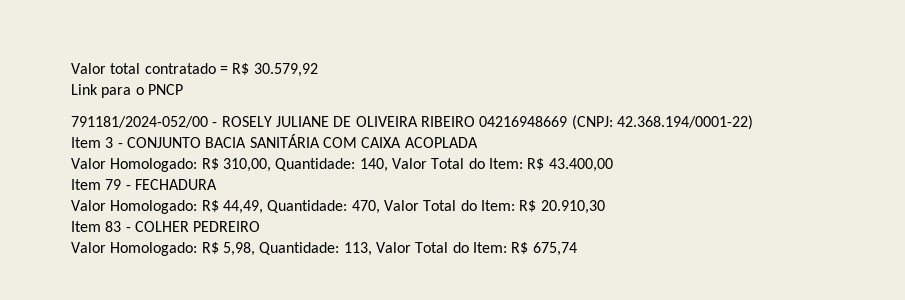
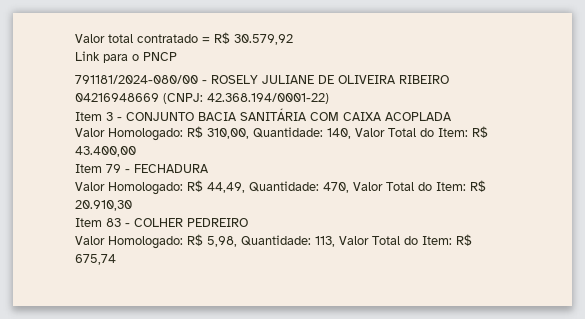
[71,116,208,128] 791181/2024-052/00 -> [75,75,198,84] 791181/2024-080/00

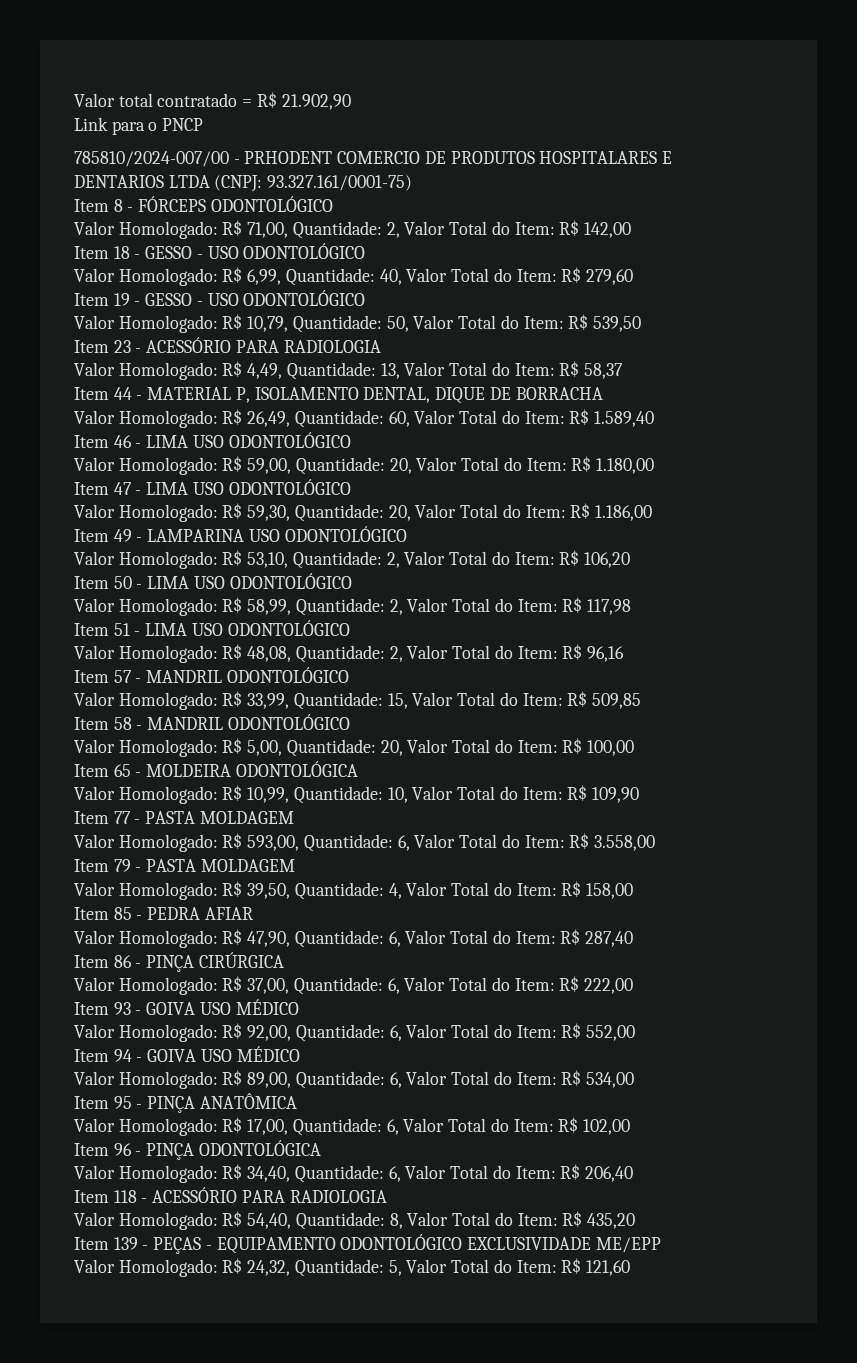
[234,34,293,45] 30.579,92 -> [281,94,351,110] 21.902,90
[75,75,449,84] [75,93,329,104] [75,108,452,121] [75,126,488,141] [75,146,136,157] [75,164,209,173] [75,180,486,195] [75,200,132,211] [75,218,248,227] [75,234,472,249] [75,254,116,265] 791181/2024-080/00 - ROSELY JULIANE DE OLIVEIRA RIBEIRO 04216948669 (CNPJ: 42.368.194/0001-22) // Item 3 - CONJUNTO BACIA SANITÁRIA COM CAIXA ACOPLADA // Valor Homologado: R$ 310,00, Quantidade: 140, Valor Total do Item: R$ 43.400,00 // Item 79 - FECHADURA // Valor Homologado: R$ 44,49, Quantidade: 470, Valor Total do Item: R$ 20.910,30 // Item 83 - COLHER PEDREIRO // Valor Homologado: R$ 5,98, Quantidade: 113, Valor Total do Item: R$ 675,74 -> [74,151,673,167] [74,175,413,192] [74,196,333,212] [74,220,631,239] [74,243,366,259] [74,267,633,286] [74,290,366,306] [74,314,641,333] [74,337,381,353] [74,361,623,380] [74,387,603,404] [74,409,654,428] [74,432,351,448] [74,456,654,475] [74,479,351,495] [74,503,652,522] [74,526,407,542] [74,550,630,569] [74,573,352,589] [74,597,631,616] [74,620,350,636] [74,644,624,663] [74,667,349,683] [74,691,641,710] [74,714,350,730] [74,738,634,757] [74,761,358,777] [74,785,639,804] [74,811,294,824] [74,833,655,852] [74,859,295,872] [74,881,633,900] [74,907,253,920] [74,929,633,948] [74,952,284,972] [74,976,633,995] [74,999,299,1015] [74,1023,635,1042] [74,1046,300,1062] [74,1070,634,1089] [74,1093,297,1113] [74,1117,630,1136] [74,1140,321,1160] [74,1164,633,1183] [74,1187,387,1203] [74,1211,635,1230] [74,1234,661,1254] [74,1258,630,1277] 785810/2024-007/00 - PRHODENT COMERCIO DE PRODUTOS HOSPITALARES E DENTARIOS LTDA (CNPJ: 93.327.161/0001-75) // Item 8 - FÓRCEPS ODONTOLÓGICO // Valor Homologado: R$ 71,00, Quantidade: 2, Valor Total do Item: R$ 142,00 // Item 18 - GESSO - USO ODONTOLÓGICO // Valor Homologado: R$ 6,99, Quantidade: 40, Valor Total do Item: R$ 279,60 // Item 19 - GESSO - USO ODONTOLÓGICO // Valor Homologado: R$ 10,79, Quantidade: 50, Valor Total do Item: R$ 539,50 // Item 23 - ACESSÓRIO PARA RADIOLOGIA // Valor Homologado: R$ 4,49, Quantidade: 13, Valor Total do Item: R$ 58,37 // Item 44 - MATERIAL P, ISOLAMENTO DENTAL, DIQUE DE BORRACHA // Valor Homologado: R$ 26,49, Quantidade: 60, Valor Total do Item: R$ 1.589,40 // Item 46 - LIMA USO ODONTOLÓGICO // Valor Homologado: R$ 59,00, Quantidade: 20, Valor Total do Item: R$ 1.180,00 // Item 47 - LIMA USO ODONTOLÓGICO // Valor Homologado: R$ 59,30, Quantidade: 20, Valor Total do Item: R$ 1.186,00 // Item 49 - LAMPARINA USO ODONTOLÓGICO // Valor Homologado: R$ 53,10, Quantidade: 2, Valor Total do Item: R$ 106,20 // Item 50 - LIMA USO ODONTOLÓGICO // Valor Homologado: R$ 58,99, Quantidade: 2, Valor Total do Item: R$ 117,98 // Item 51 - LIMA USO ODONTOLÓGICO // Valor Homologado: R$ 48,08, Quantidade: 2, Valor Total do Item: R$ 96,16 // Item 57 - MANDRIL ODONTOLÓGICO // Valor Homologado: R$ 33,99, Quantidade: 15, Valor Total do Item: R$ 509,85 // Item 58 - MANDRIL ODONTOLÓGICO // Valor Homologado: R$ 5,00, Quantidade: 20, Valor Total do Item: R$ 100,00 // Item 65 - MOLDEIRA ODONTOLÓGICA // Valor Homologado: R$ 10,99, Quantidade: 10, Valor Total do Item: R$ 109,90 // Item 77 - PASTA MOLDAGEM // Valor Homologado: R$ 593,00, Quantidade: 6, Valor Total do Item: R$ 3.558,00 // Item 79 - PASTA MOLDAGEM // Valor Homologado: R$ 39,50, Quantidade: 4, Valor Total do Item: R$ 158,00 // Item 85 - PEDRA AFIAR // Valor Homologado: R$ 47,90, Quantidade: 6, Valor Total do Item: R$ 287,40 // Item 86 - PINÇA CIRÚRGICA // Valor Homologado: R$ 37,00, Quantidade: 6, Valor Total do Item: R$ 222,00 // Item 93 - GOIVA USO MÉDICO // Valor Homologado: R$ 92,00, Quantidade: 6, Valor Total do Item: R$ 552,00 // Item 94 - GOIVA USO MÉDICO // Valor Homologado: R$ 89,00, Quantidade: 6, Valor Total do Item: R$ 534,00 // Item 95 - PINÇA ANATÔMICA // Valor Homologado: R$ 17,00, Quantidade: 6, Valor Total do Item: R$ 102,00 // Item 96 - PINÇA ODONTOLÓGICA // Valor Homologado: R$ 34,40, Quantidade: 6, Valor Total do Item: R$ 206,40 // Item 118 - ACESSÓRIO PARA RADIOLOGIA // Valor Homologado: R$ 54,40, Quantidade: 8, Valor Total do Item: R$ 435,20 // Item 139 - PEÇAS - EQUIPAMENTO ODONTOLÓGICO EXCLUSIVIDADE ME/EPP // Valor Homologado: R$ 24,32, Quantidade: 5, Valor Total do Item: R$ 121,60

